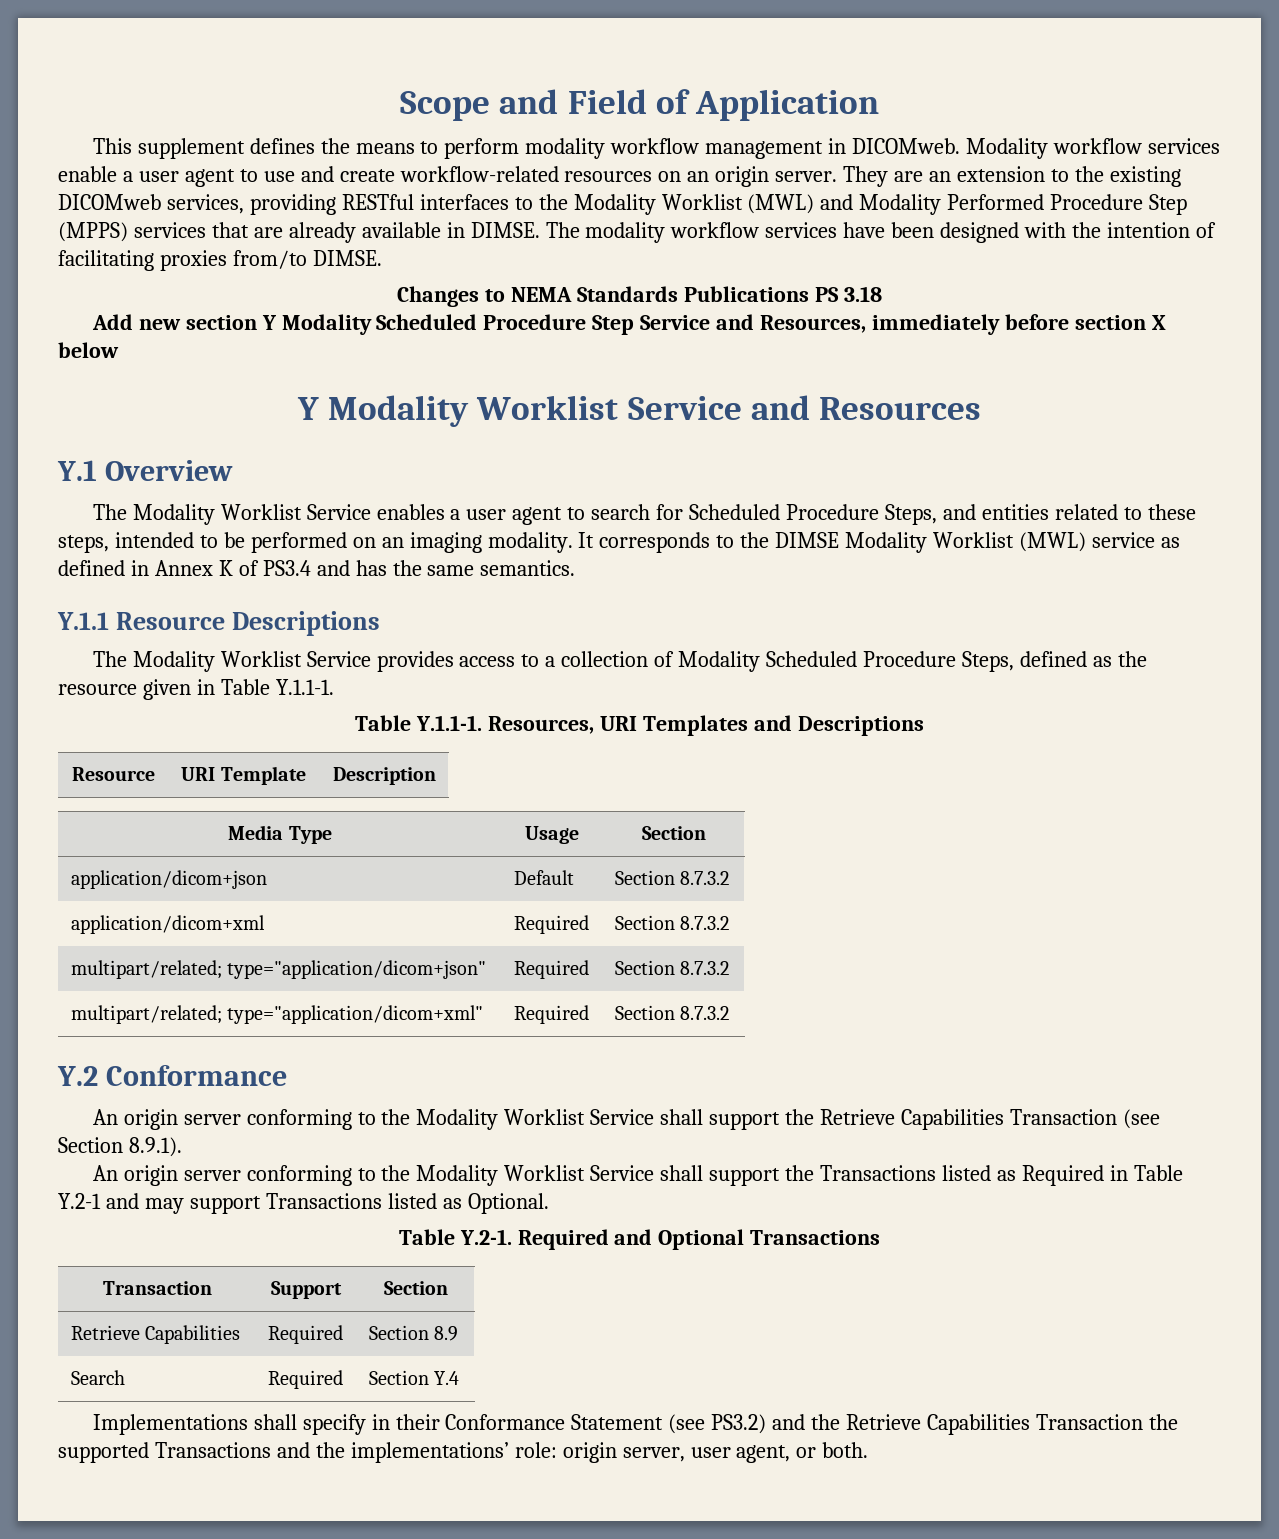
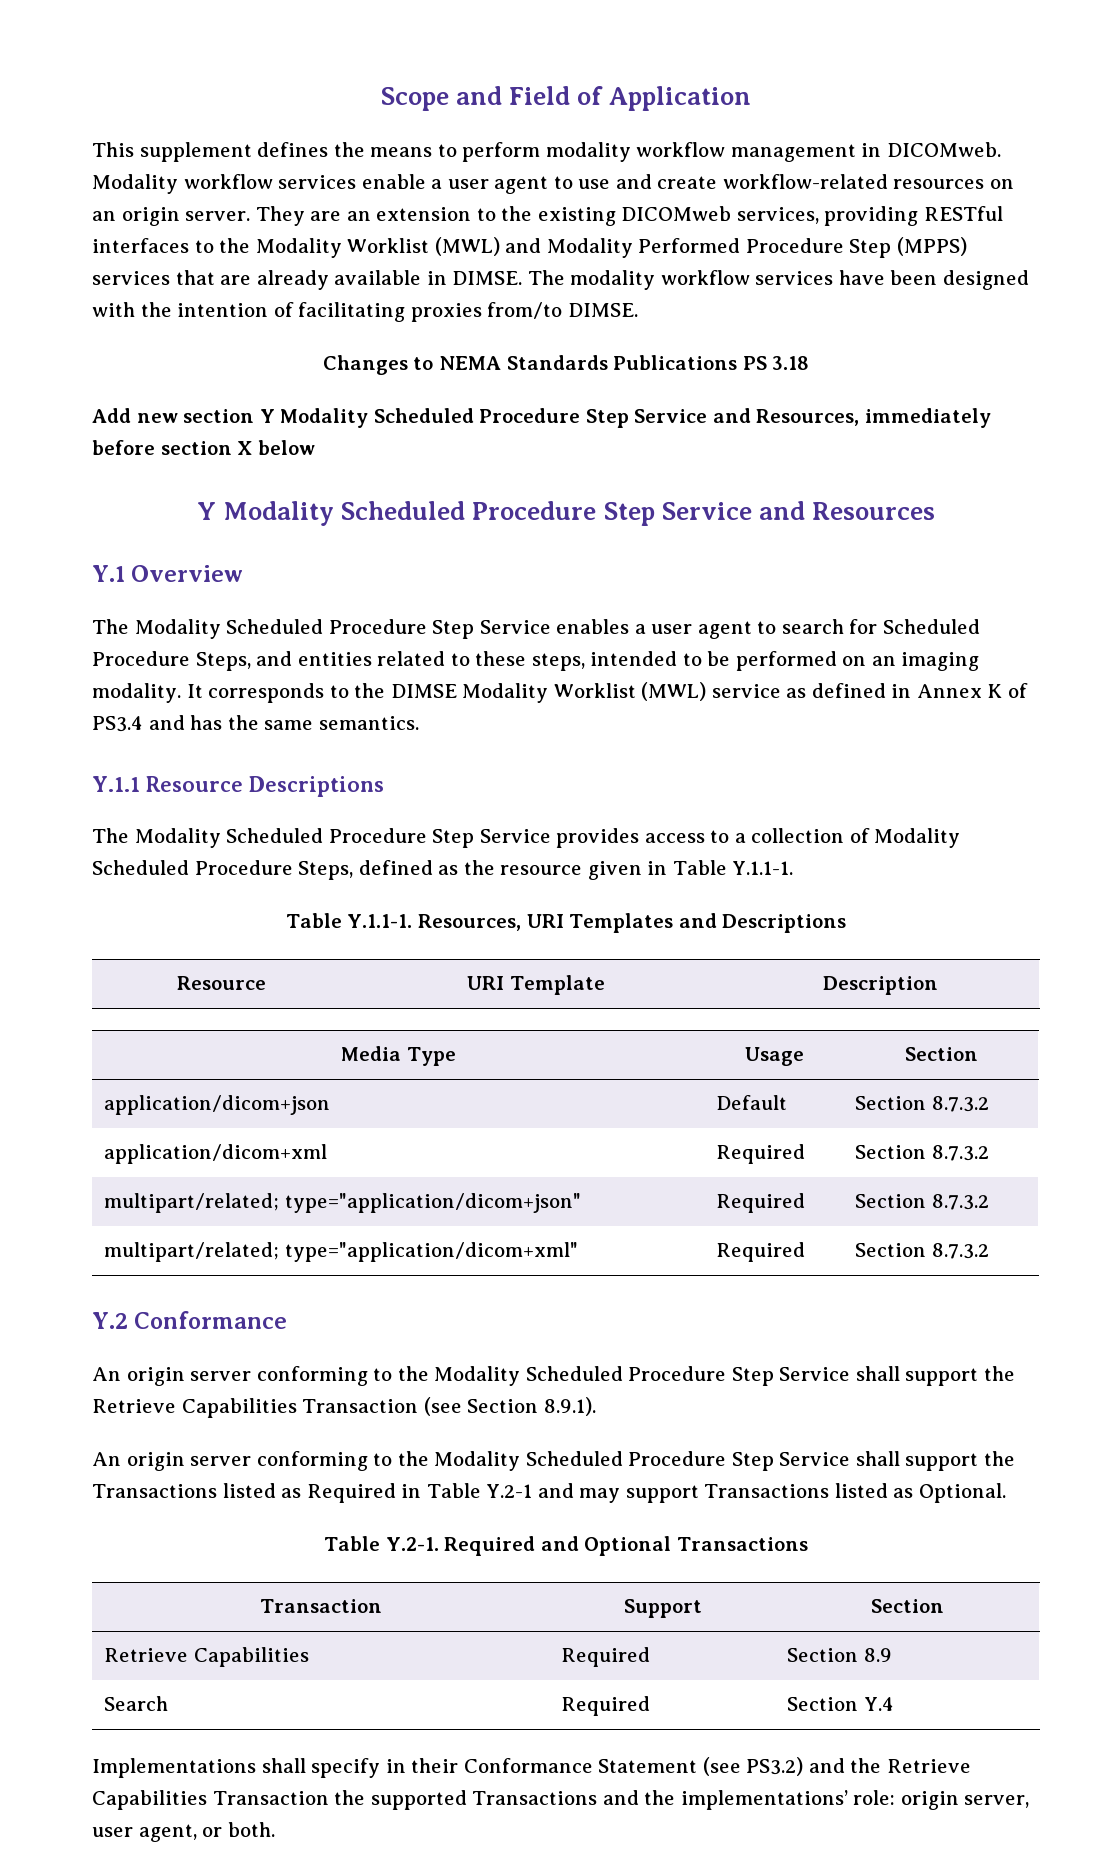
[476,395,619,420] Worklist -> [341,501,655,526] Scheduled Procedure Step
[220,504,302,520] Worklist -> [226,619,475,639] Scheduled Procedure Step
[220,651,302,667] Worklist -> [226,828,475,848] Scheduled Procedure Step
[504,1109,586,1125] Worklist -> [525,1366,774,1386] Scheduled Procedure Step
[504,1165,586,1181] Worklist -> [525,1451,774,1471] Scheduled Procedure Step

